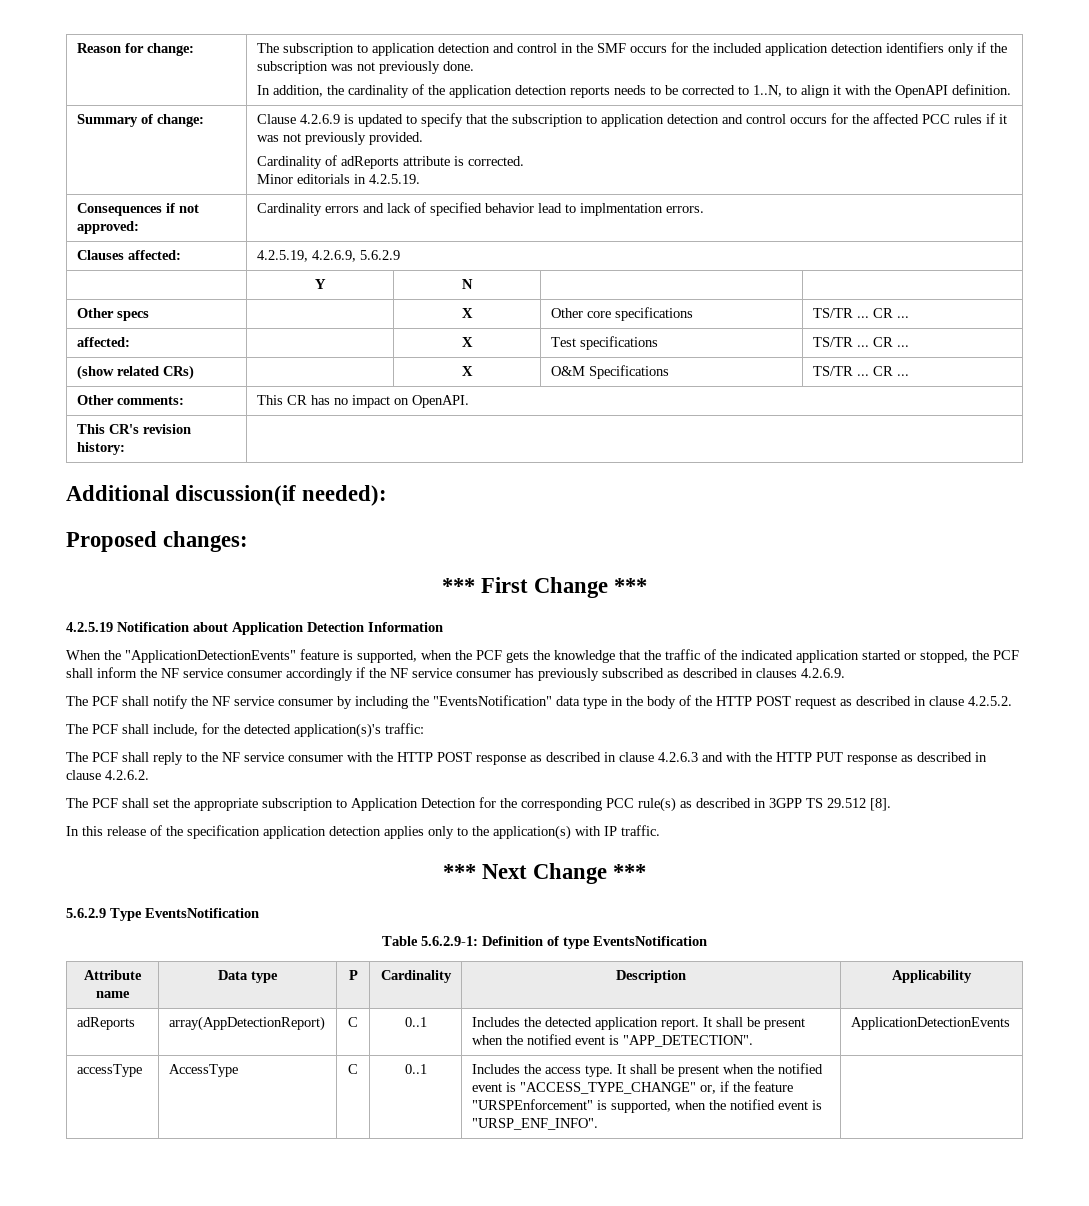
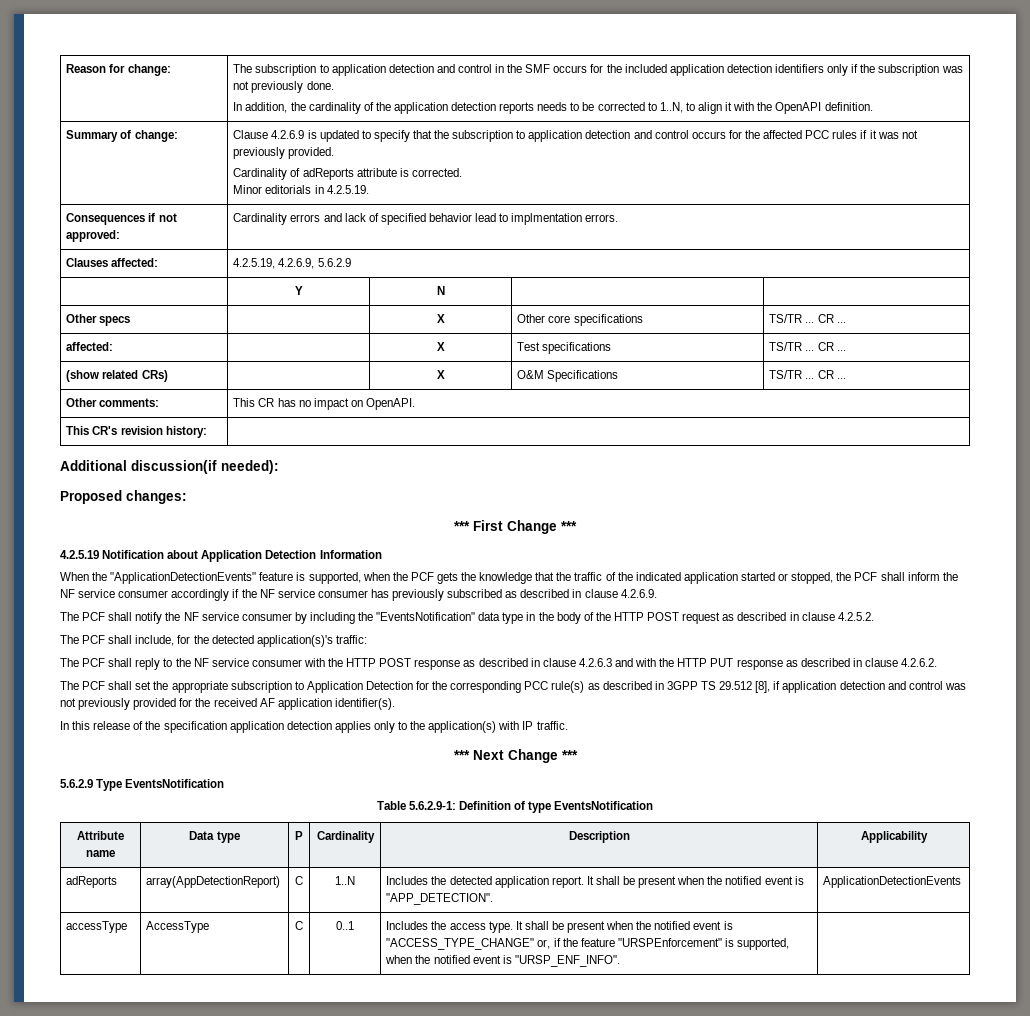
[756,668,797,678] clauses -> [584,589,618,598] clause
[870,798,891,811] [8]. -> [755,681,966,693] [60,698,395,710] [8], if application detection and control was not previously provided for the received AF application identifier(s).
[404,1017,427,1027] 0..1 -> [335,876,355,885] 1..N

